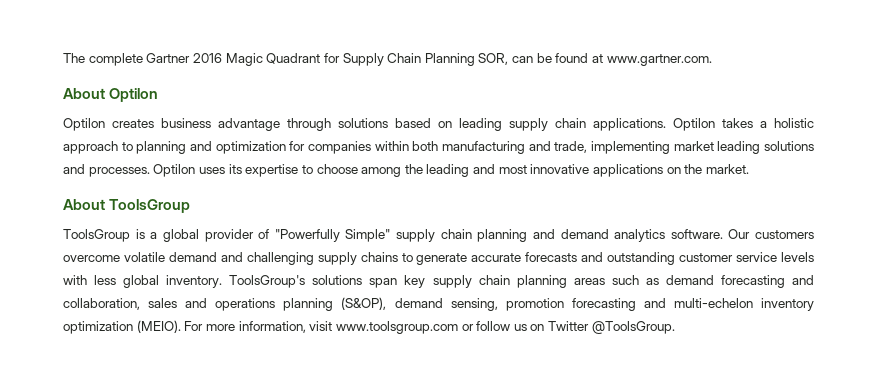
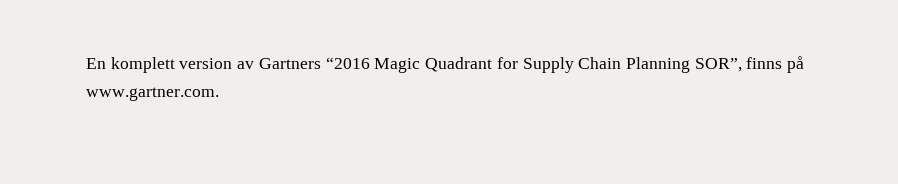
[63,53,222,66] The complete Gartner 2016 -> [86,57,370,73] En komplett version av Gartners “2016
[478,53,712,66] [63,88,159,102] [63,118,814,131] [63,141,814,154] [63,164,749,177] [63,199,191,213] [63,229,814,242] [63,252,814,265] [63,275,814,288] [63,297,815,311] [63,320,675,334] SOR, can be found at www.gartner.com. // About Optilon // Optilon creates business advantage through solutions based on leading supply chain applications. Optilon takes a holistic approach to planning and optimization for companies within both manufacturing and trade, implementing market leading solutions and processes. Optilon uses its expertise to choose among the leading and most innovative applications on the market. // About ToolsGroup // ToolsGroup is a global provider of "Powerfully Simple" supply chain planning and demand analytics software. Our customers overcome volatile demand and challenging supply chains to generate accurate forecasts and outstanding customer service levels with less global inventory. ToolsGroup's solutions span key supply chain planning areas such as demand forecasting and collaboration, sales and operations planning (S&OP), demand sensing, promotion forecasting and multi-echelon inventory optimization (MEIO). For more information, visit www.toolsgroup.com or follow us on Twitter @ToolsGroup. -> [694,56,805,73] [86,87,219,101] SOR”, finns på www.gartner.com.

